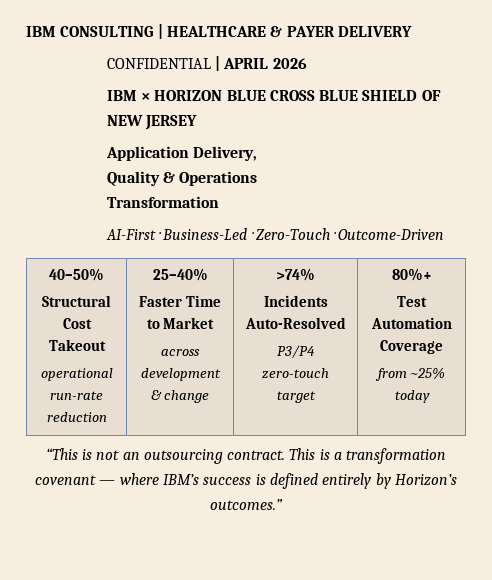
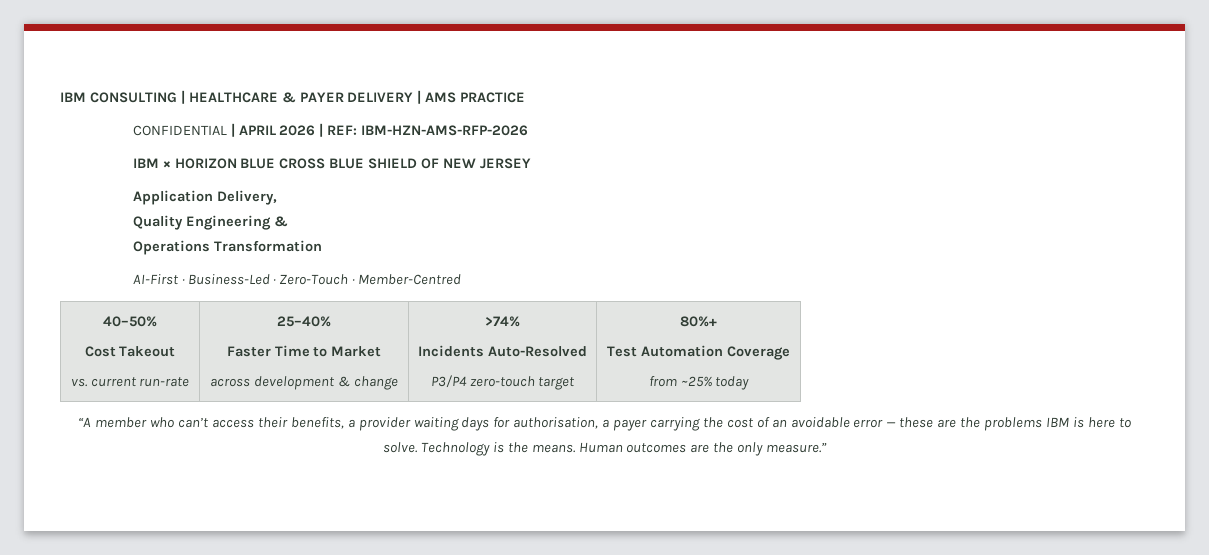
(412, 31) none -> [417,90,526,104] | AMS PRACTICE
(307, 63) none -> [319,123,529,137] | REF: IBM-HZN-AMS-RFP-2026
[162,172,175,183] & -> [185,215,288,230] Engineering & //
(258, 178) // -> (210, 247) none
[338,229,445,240] Outcome-Driven -> [358,274,462,285] Member-Centred
[42,295,111,307] Structural -> (157, 321) none
[40,368,113,381] operational -> [70,377,137,387] vs. current
[46,412,107,422] reduction -> (190, 382) none
[45,448,447,464] [35,473,457,489] [210,499,283,510] “This is not an outsourcing contract. This is a transformation covenant — where IBM’s success is defined entirely by Horizon’s outcomes.” -> [78,417,1132,431] [382,442,828,456] “A member who can’t access their benefits, a provider waiting days for authorisation, a payer carrying the cost of an avoidable error — these are the problems IBM is here to solve. Technology is the means. Human outcomes are the only measure.”

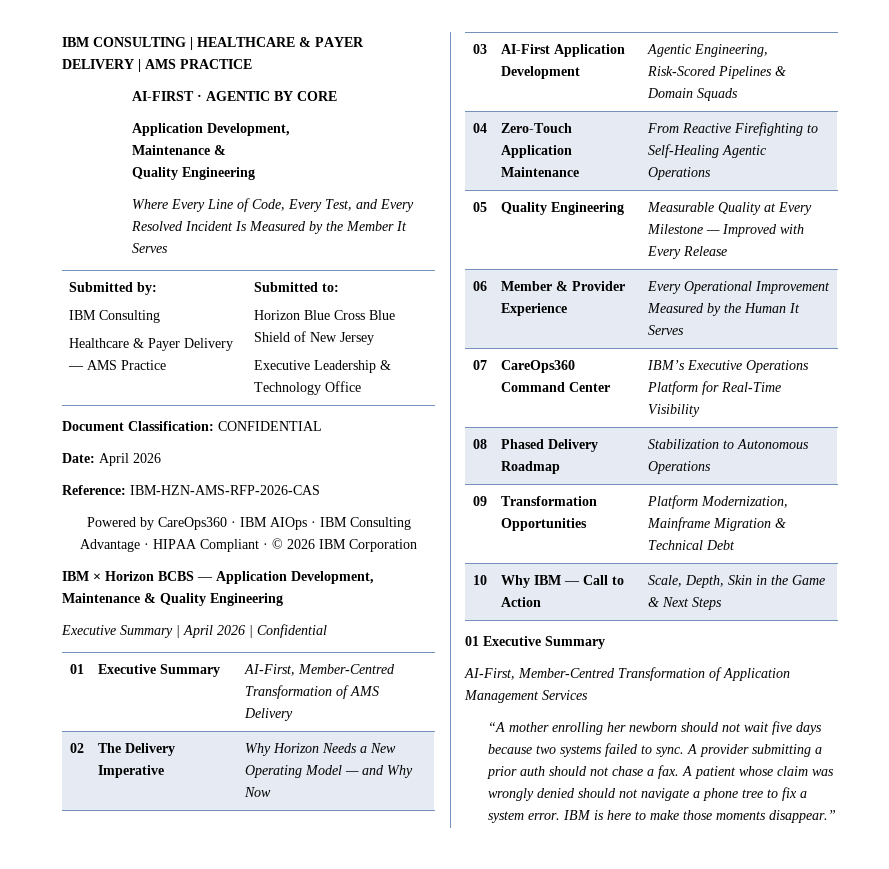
(526, 97) none -> [131,91,337,101] [131,123,290,136] [131,145,226,155] [131,167,255,180] [131,198,414,212] [130,221,407,234] [131,243,168,253] [69,282,158,295] [69,310,161,323] [69,338,234,351] [68,360,167,370] [254,282,340,292] [254,310,396,320] [254,331,375,345] [254,360,392,373] [254,381,362,395] [62,421,214,431] AI-FIRST · AGENTIC BY CORE // Application Development, // Maintenance & // Quality Engineering // Where Every Line of Code, Every Test, and Every Resolved Incident Is Measured by the Member It Serves // Submitted by: // IBM Consulting // Healthcare & Payer Delivery — AMS Practice | Submitted to: // Horizon Blue Cross Blue Shield of New Jersey // Executive Leadership & Technology Office // Document Classification:
[230,123,529,137] [132,158,531,169] [132,190,277,205] [132,215,288,230] [132,240,322,255] [132,274,462,285] [103,316,157,327] [84,346,176,357] [70,377,190,387] [277,316,331,327] [226,345,382,357] [210,376,398,390] [485,316,520,327] [418,345,587,357] [430,375,576,390] [680,316,717,327] [607,345,790,360] [648,376,750,390] [78,417,1132,431] [382,442,828,456] | APRIL 2026 | REF: IBM-HZN-AMS-RFP-2026 // IBM × HORIZON BLUE CROSS BLUE SHIELD OF NEW JERSEY // Application Delivery, // Quality Engineering & // Operations Transformation // AI-First · Business-Led · Zero-Touch · Member-Centred // 40–50% // Cost Takeout // vs. current run-rate | 25–40% // Faster Time to Market // across development & change | >74% // Incidents Auto-Resolved // P3/P4 zero-touch target | 80%+ // Test Automation Coverage // from ~25% today // “A member who can’t access their benefits, a provider waiting days for authorisation, a payer carrying the cost of an avoidable error — these are the problems IBM is here to solve. Technology is the means. Human outcomes are the only measure.” -> [62,453,161,466] [62,485,320,495] [86,517,411,530] [80,538,417,552] [62,571,374,584] [62,593,283,606] [61,624,327,638] [70,664,84,674] [98,664,221,677] [244,664,396,676] [245,685,380,699] [244,708,294,721] [70,743,84,753] [98,743,176,756] [98,765,165,778] [245,743,397,756] [245,765,414,778] [244,787,272,797] [473,44,487,54] [501,44,626,57] [501,66,581,79] [647,44,769,57] [647,66,787,79] [647,88,739,101] [473,123,487,133] [501,123,573,133] [501,145,573,158] [501,167,580,177] [647,122,819,136] [648,144,768,158] [648,167,712,180] [473,202,487,212] [501,202,625,215] [647,202,813,215] [647,224,805,237] [647,246,728,259] [473,281,487,291] [501,281,626,291] [501,303,568,316] [647,281,831,294] [647,303,801,316] [648,325,685,335] [473,360,487,370] [501,360,576,373] [501,382,611,392] [647,360,810,373] [647,381,782,395] [648,404,701,417] [473,439,487,449] [501,439,599,452] [501,461,561,474] [648,439,810,449] [648,461,712,474] [473,496,487,506] [501,496,598,506] [501,518,588,531] [647,495,789,509] [647,517,787,531] [648,540,736,550] [473,575,487,585] [501,575,625,588] [501,597,542,607] [648,575,826,588] [648,597,723,610] [465,636,605,649] [464,667,790,681] [464,690,588,703] [488,721,823,735] [488,743,823,757] [487,765,835,779] [488,787,808,801] [488,810,837,823] // Date: April 2026 // Reference: IBM-HZN-AMS-RFP-2026-CAS // Powered by CareOps360 · IBM AIOps · IBM Consulting Advantage · HIPAA Compliant · © 2026 IBM Corporation // IBM × Horizon BCBS — Application Development, Maintenance & Quality Engineering // Executive Summary | April 2026 | Confidential // 01 | Executive Summary | AI-First, Member-Centred Transformation of AMS Delivery // 02 | The Delivery Imperative | Why Horizon Needs a New Operating Model — and Why Now // 03 | AI-First Application Development | Agentic Engineering, Risk-Scored Pipelines & Domain Squads // 04 | Zero-Touch Application Maintenance | From Reactive Firefighting to Self-Healing Agentic Operations // 05 | Quality Engineering | Measurable Quality at Every Milestone — Improved with Every Release // 06 | Member & Provider Experience | Every Operational Improvement Measured by the Human It Serves // 07 | CareOps360 Command Center | IBM’s Executive Operations Platform for Real-Time Visibility // 08 | Phased Delivery Roadmap | Stabilization to Autonomous Operations // 09 | Transformation Opportunities | Platform Modernization, Mainframe Migration & Technical Debt // 10 | Why IBM — Call to Action | Scale, Depth, Skin in the Game & Next Steps // 01 Executive Summary // AI-First, Member-Centred Transformation of Application Management Services // “A mother enrolling her newborn should not wait five days because two systems failed to sync. A provider submitting a prior auth should not chase a fax. A patient whose claim was wrongly denied should not navigate a phone tree to fix a system error. IBM is here to make those moments disappear.”

